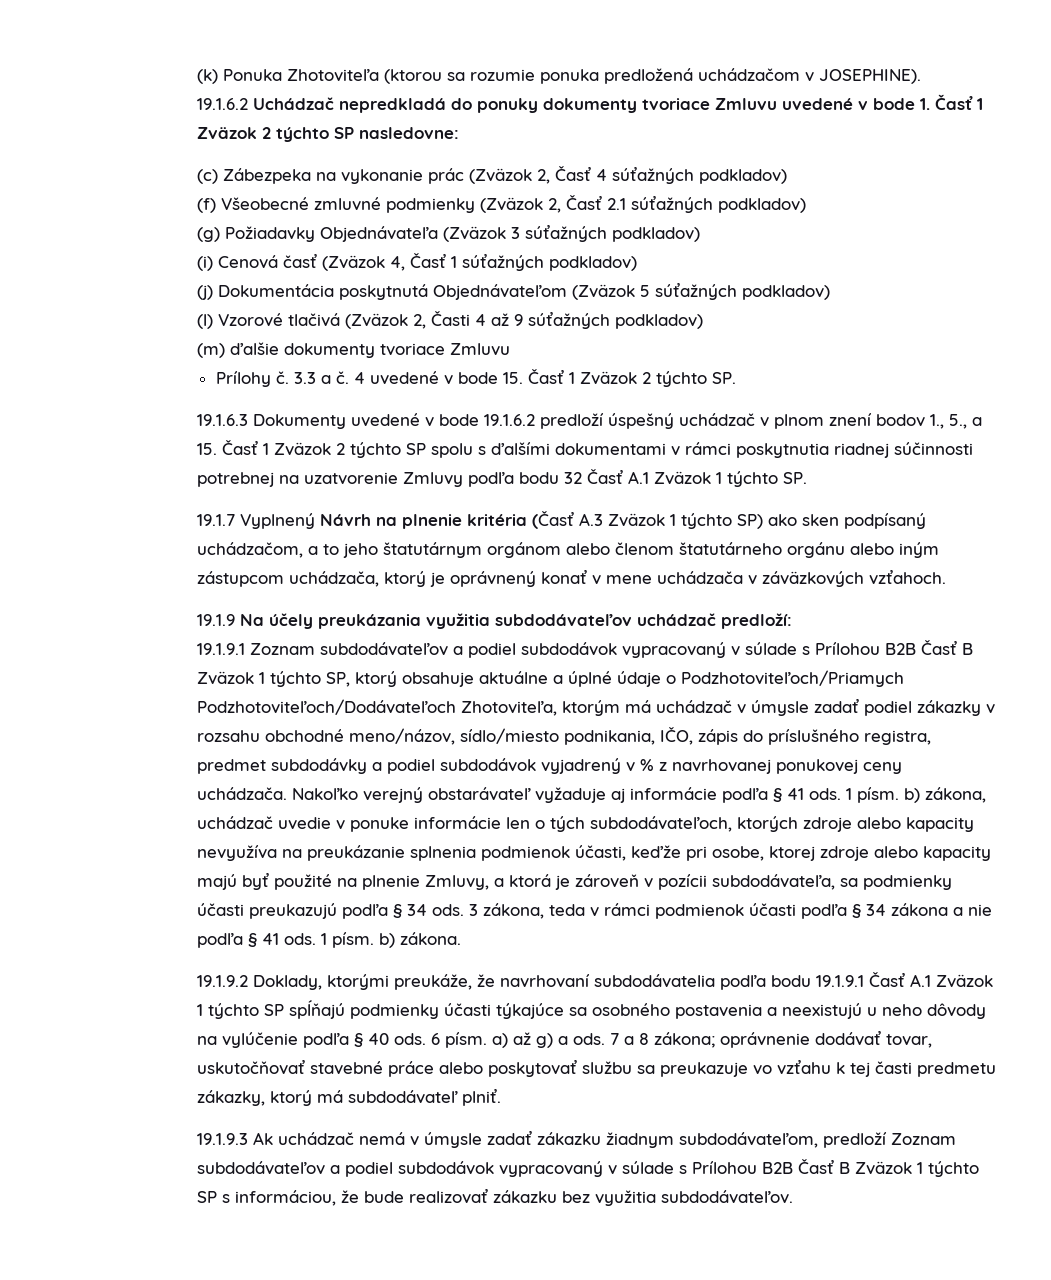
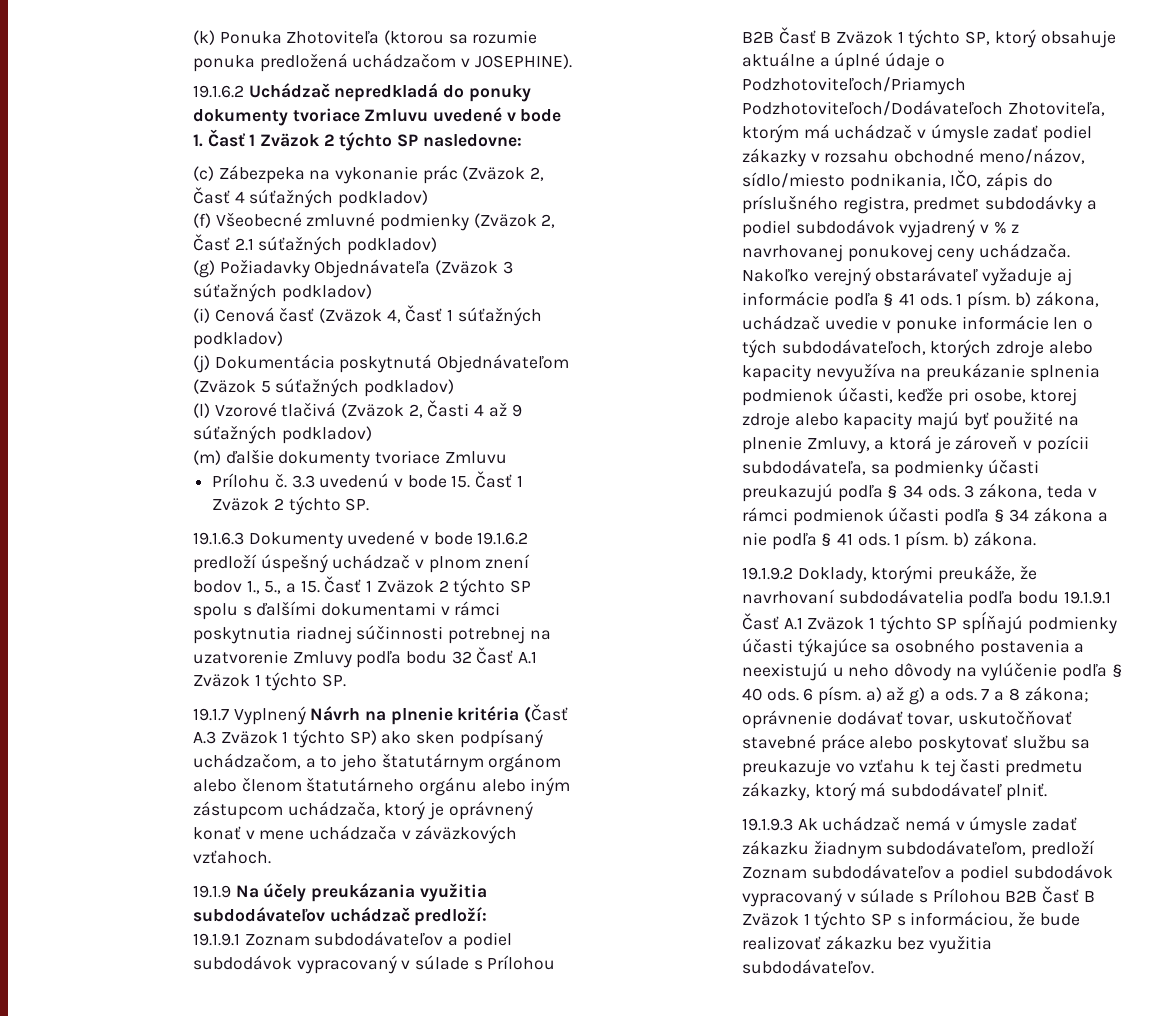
[215,371,271,387] Prílohy -> [212,473,271,488] Prílohu
[320,371,439,385] a č. 4 uvedené -> [319,473,390,488] uvedenú

